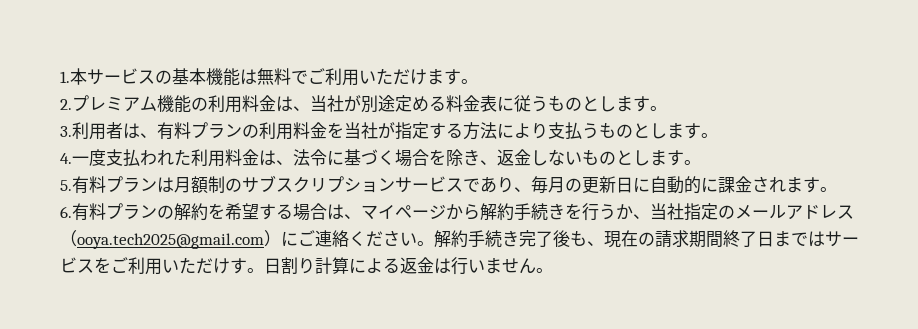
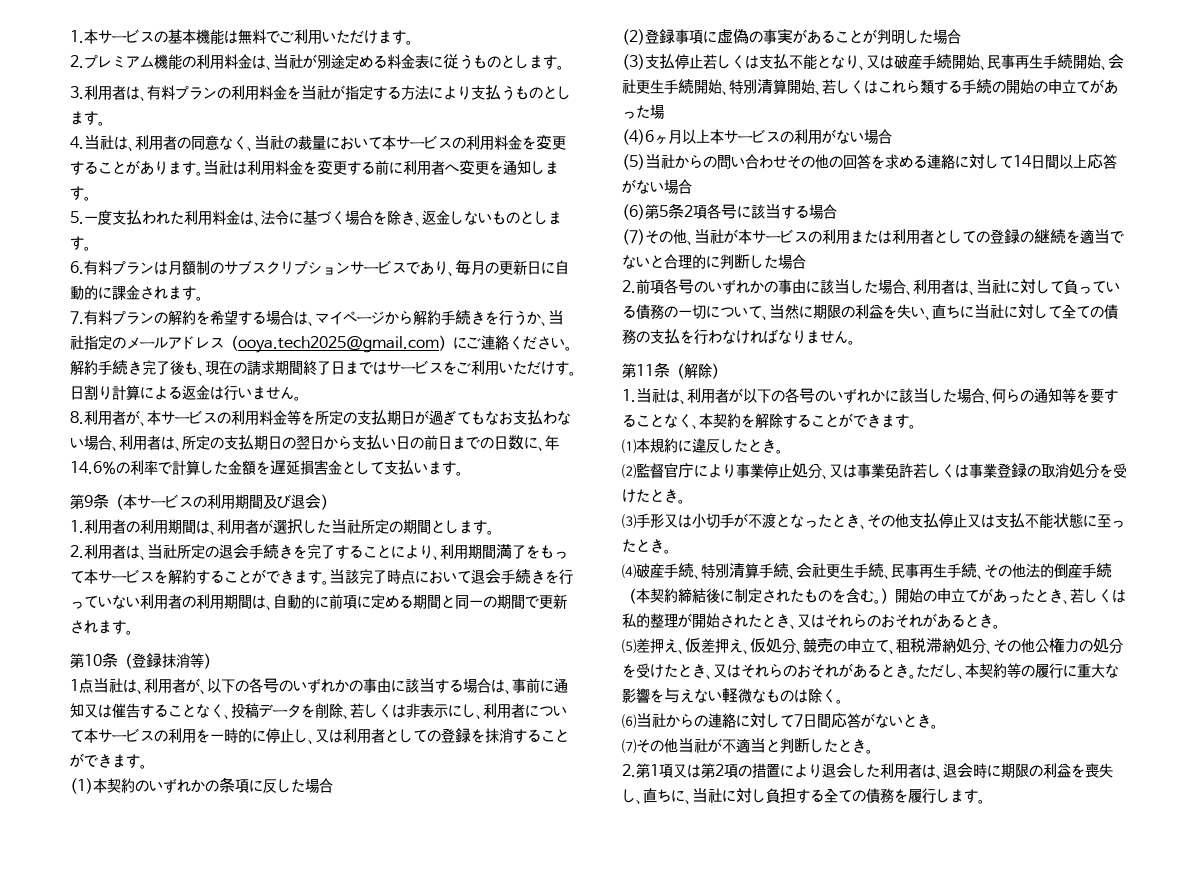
(72, 158) none -> [84,135,566,151] [70,160,559,176] [70,186,91,201] [70,211,84,224] 当社は、利用者の同意なく、当社の裁量において本サービスの利用料金を変更することがあります。当社は利用料金を変更する前に利用者へ変更を通知します。 // 5.
[60,180,72,191] 5. -> [70,261,84,274] 6.
[60,206,72,218] 6. -> [70,311,84,324] 7.
(553, 270) none -> [70,410,571,426] [70,435,559,451] [70,460,463,476] [70,493,335,510] [70,519,494,535] [70,543,568,560] [70,568,573,585] [70,594,567,610] [70,620,133,635] [70,652,218,669] [70,678,568,694] [70,703,567,719] [70,728,569,744] [70,753,147,769] [70,777,333,794] [622,28,961,45] [622,53,1124,70] [622,79,1118,95] [622,104,664,119] [622,129,892,145] [622,154,1117,170] [622,179,692,194] [622,203,837,220] [622,229,1124,245] [622,254,806,269] [622,279,1120,295] [622,304,1118,320] [622,329,855,345] [622,362,726,379] [622,388,1118,404] [622,413,916,429] [622,438,783,454] [622,463,1127,479] [622,489,685,504] [622,513,1125,529] [622,539,671,554] [622,562,1112,579] [622,588,1126,604] [622,613,1000,629] [622,638,1123,654] [622,663,1119,679] [622,688,843,704] [622,713,938,729] [622,738,873,754] [622,762,1113,779] [622,788,985,804] // 8.利用者が、本サービスの利用料金等を所定の支払期日が過ぎてもなお支払わない場合、利用者は、所定の支払期日の翌日から支払い日の前日までの日数に、年14.6％の利率で計算した金額を遅延損害金として支払います。 // 第9条（本サービスの利用期間及び退会） // 1.利用者の利用期間は、利用者が選択した当社所定の期間とします。 // 2.利用者は、当社所定の退会手続きを完了することにより、利用期間満了をもって本サービスを解約することができます。当該完了時点において退会手続きを行っていない利用者の利用期間は、自動的に前項に定める期間と同一の期間で更新されます。 // 第10条（登録抹消等） // 1点当社は、利用者が、以下の各号のいずれかの事由に該当する場合は、事前に通知又は催告することなく、投稿データを削除、若しくは非表示にし、利用者について本サービスの利用を一時的に停止し、又は利用者としての登録を抹消することができます。 // (1)本契約のいずれかの条項に反した場合 // (2)登録事項に虚偽の事実があることが判明した場合 // (3)支払停止若しくは支払不能となり、又は破産手続開始、民事再生手続開始、会社更生手続開始、特別清算開始、若しくはこれら類する手続の開始の申立てがあった場 // (4)6ヶ月以上本サービスの利用がない場合 // (5)当社からの問い合わせその他の回答を求める連絡に対して14日間以上応答がない場合 // (6)第5条2項各号に該当する場合 // (7)その他、当社が本サービスの利用または利用者としての登録の継続を適当でないと合理的に判断した場合 // 2.前項各号のいずれかの事由に該当した場合、利用者は、当社に対して負っている債務の一切について、当然に期限の利益を失い、直ちに当社に対して全ての債務の支払を行わなければなりません。 // 第11条（解除） // 1.当社は、利用者が以下の各号のいずれかに該当した場合、何らの通知等を要することなく、本契約を解除することができます。 // ⑴本規約に違反したとき。 // ⑵監督官庁により事業停止処分、又は事業免許若しくは事業登録の取消処分を受けたとき。 // ⑶手形又は小切手が不渡となったとき、その他支払停止又は支払不能状態に至ったとき。 // ⑷破産手続、特別清算手続、会社更生手続、民事再生手続、その他法的倒産手続（本契約締結後に制定されたものを含む。）開始の申立てがあったとき、若しくは私的整理が開始されたとき、又はそれらのおそれがあるとき。 // ⑸差押え、仮差押え、仮処分、競売の申立て、租税滞納処分、その他公権力の処分を受けたとき、又はそれらのおそれがあるとき。ただし、本契約等の履行に重大な影響を与えない軽微なものは除く。 // ⑹当社からの連絡に対して7日間応答がないとき。 // ⑺その他当社が不適当と判断したとき。 // 2.第1項又は第2項の措置により退会した利用者は、退会時に期限の利益を喪失し、直ちに、当社に対し負担する全ての債務を履行します。

